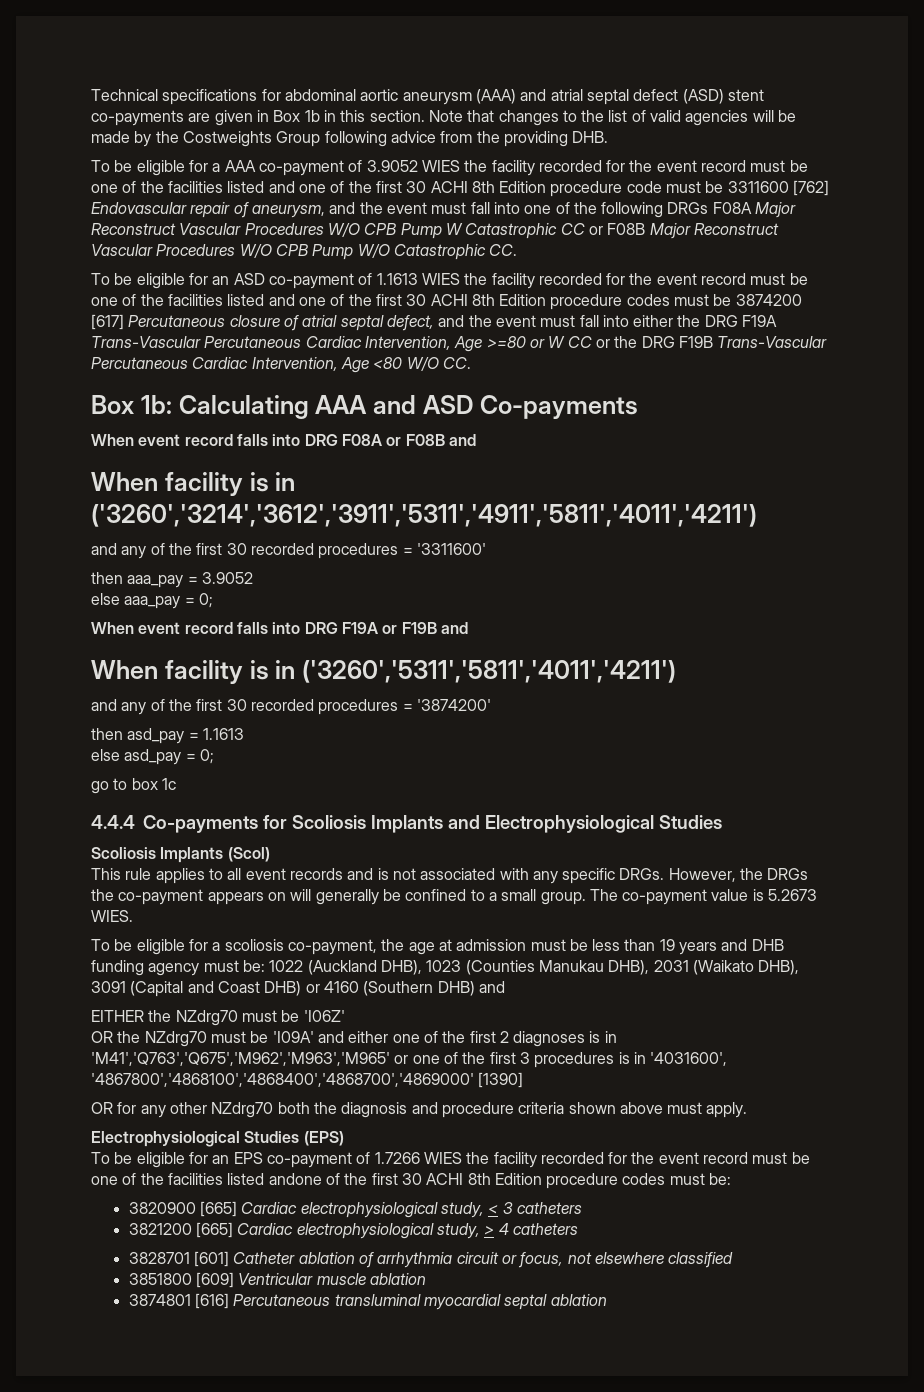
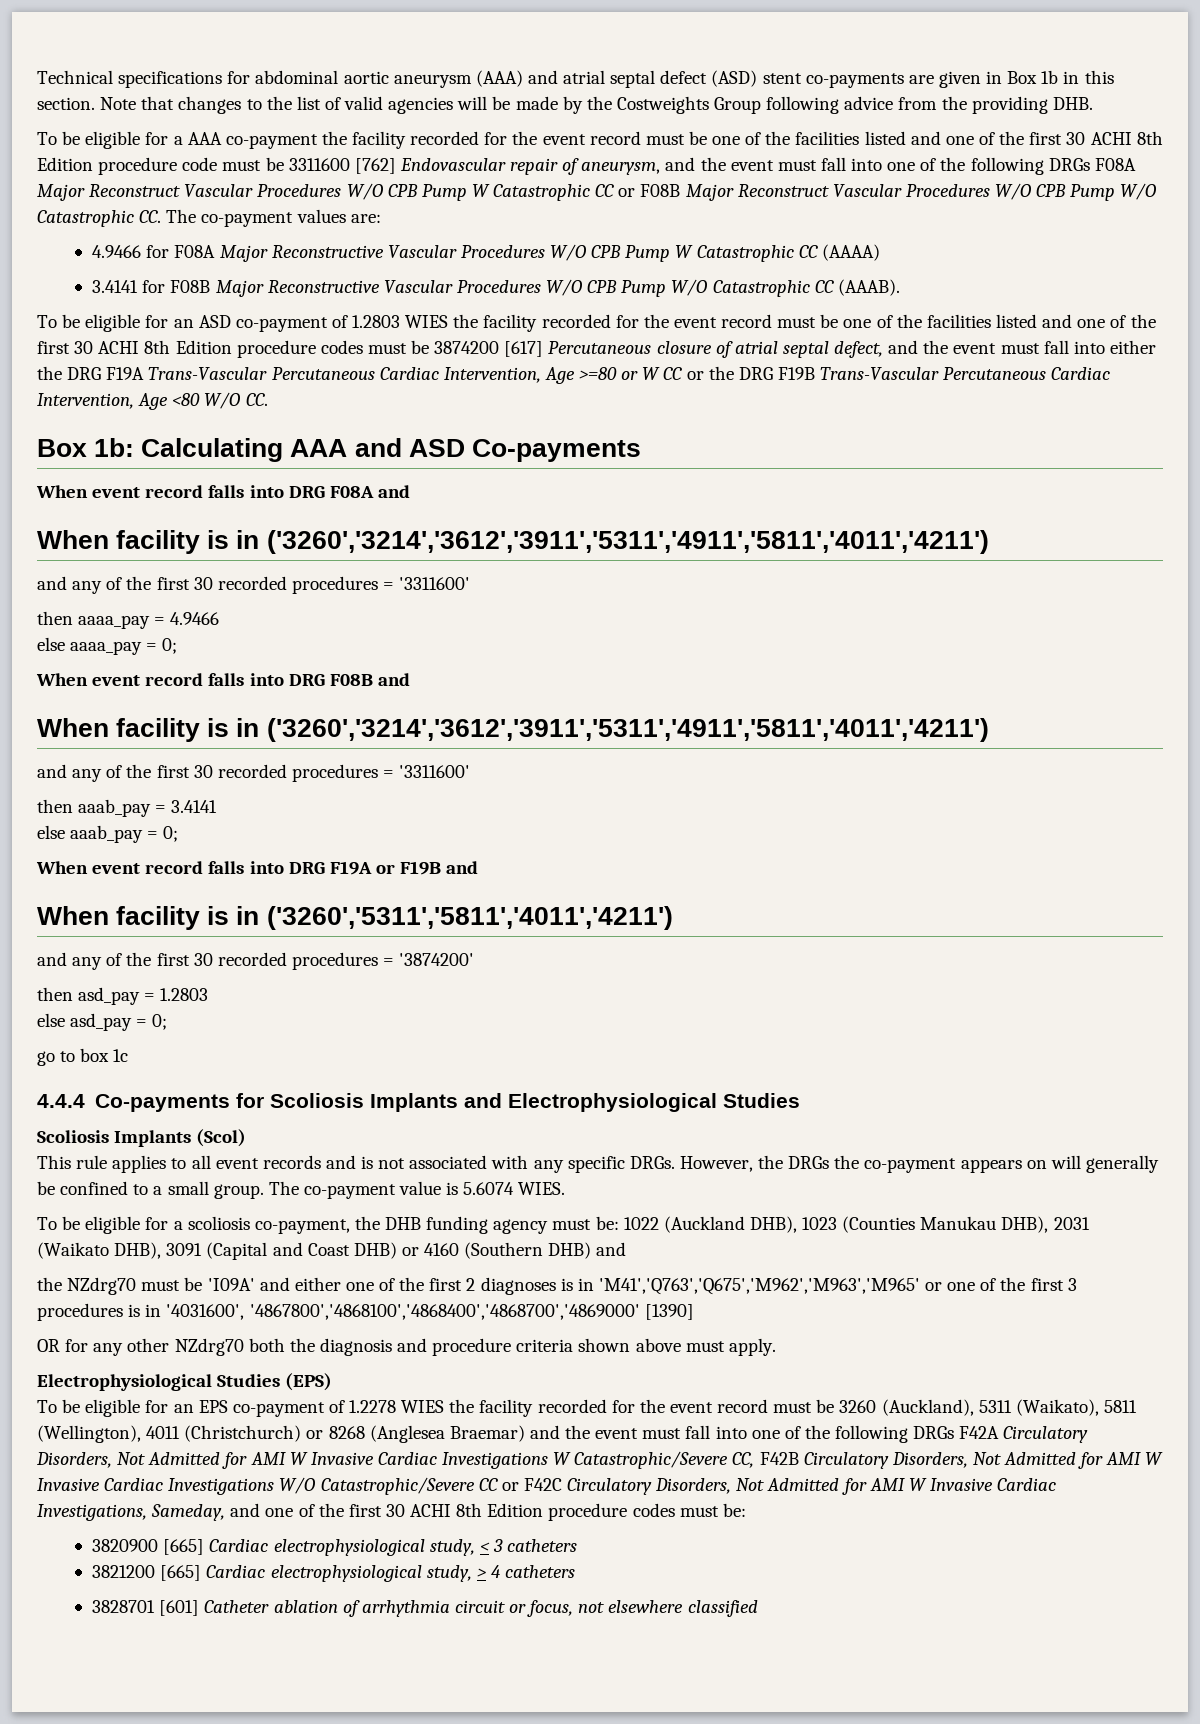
[348,160,460,172] of 3.9052 WIES -> (318, 141) none
(518, 250) none -> [166,209,381,227] [92,244,880,262] [92,279,900,297] The co-payment values are: // 4.9466 for F08A Major Reconstructive Vascular Procedures W/O CPB Pump W Catastrophic CC (AAAA) // 3.4141 for F08B Major Reconstructive Vascular Procedures W/O CPB Pump W/O Catastrophic CC (AAAB).
[376,273,418,285] 1.1613 -> [352,315,401,328] 1.2803
[386,437,402,446] or -> [377,485,410,498] [37,530,989,554] [37,576,471,594] [37,611,220,629] [37,637,178,655] [36,673,325,686] and // When facility is in ('3260','3214','3612','3911','5311','4911','5811','4011','4211') // and any of the first 30 recorded procedures = '3311600' // then aaaa_pay = 4.9466 // else aaaa_pay = 0; // When event record falls into DRG
[127,572,253,588] [91,593,181,609] aaa_pay = 3.9052 // else aaa_pay -> [78,799,218,817] [37,825,144,843] aaab_pay = 3.4141 // else aaab_pay
[202,728,244,740] 1.1613 -> [160,988,209,1001] 1.2803
[768,889,818,901] 5.2673 -> [463,1182,515,1195] 5.6074
[408,939,748,955] age at admission must be less than 19 years and -> (380, 1223) none
[91,1010,345,1026] [91,1031,113,1043] EITHER the NZdrg70 must be 'I06Z' // OR -> (627, 1249) none
[374,1152,420,1164] 1.7266 -> [349,1400,397,1413] 1.2278
[91,1173,322,1185] one of the facilities listed andone -> [839,1399,1137,1416] [37,1425,1089,1443] [36,1451,1164,1469] [37,1477,1057,1495] [37,1503,294,1521] 3260 (Auckland), 5311 (Waikato), 5811 (Wellington), 4011 (Christchurch) or 8268 (Anglesea Braemar) and the event must fall into one of the following DRGs F42A Circulatory Disorders, Not Admitted for AMI W Invasive Cardiac Investigations W Catastrophic/Severe CC, F42B Circulatory Disorders, Not Admitted for AMI W Invasive Cardiac Investigations W/O Catastrophic/Severe CC or F42C Circulatory Disorders, Not Admitted for AMI W Invasive Cardiac Investigations, Sameday, and one
[128,1272,427,1288] [128,1293,607,1310] // 3851800 [609] Ventricular muscle ablation // 3874801 [616] Percutaneous transluminal myocardial septal ablation -> (758, 1608) none

